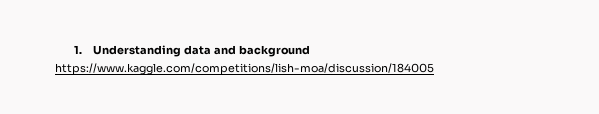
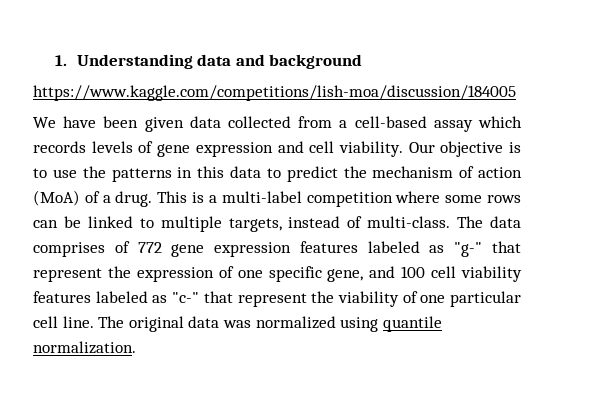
(434, 69) none -> [33,116,522,132] [33,141,521,157] [33,166,522,182] [33,190,521,207] [33,216,521,232] [33,241,521,257] [33,266,522,282] [33,291,521,307] [33,316,442,332] [33,341,136,354] // We have been given data collected from a cell-based assay which records levels of gene expression and cell viability. Our objective is to use the patterns in this data to predict the mechanism of action (MoA) of a drug. This is a multi-label competition where some rows can be linked to multiple targets, instead of multi-class. The data comprises of 772 gene expression features labeled as "g-" that represent the expression of one specific gene, and 100 cell viability features labeled as "c-" that represent the viability of one particular cell line. The original data was normalized using quantile normalization.

